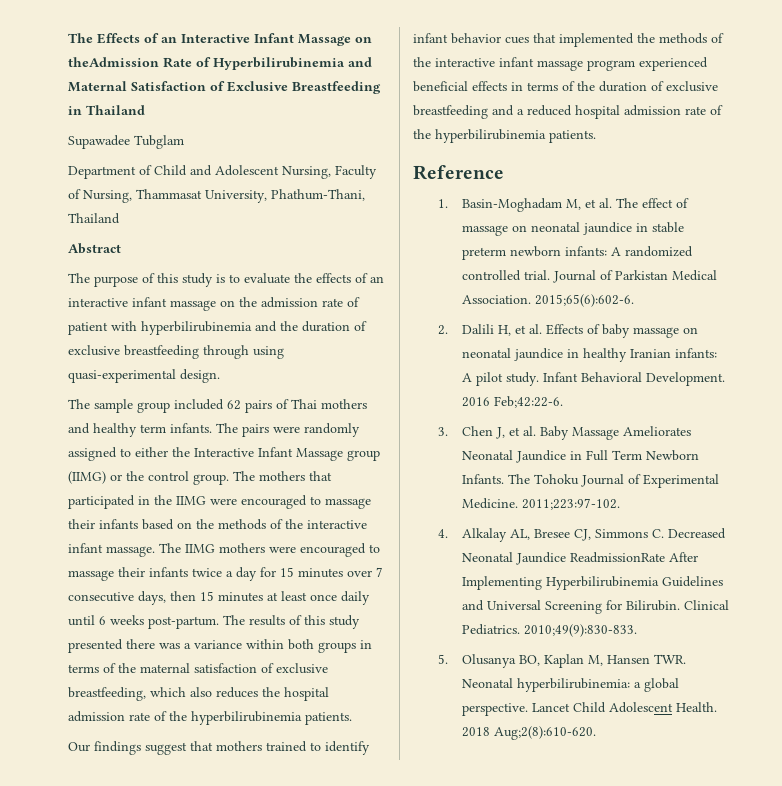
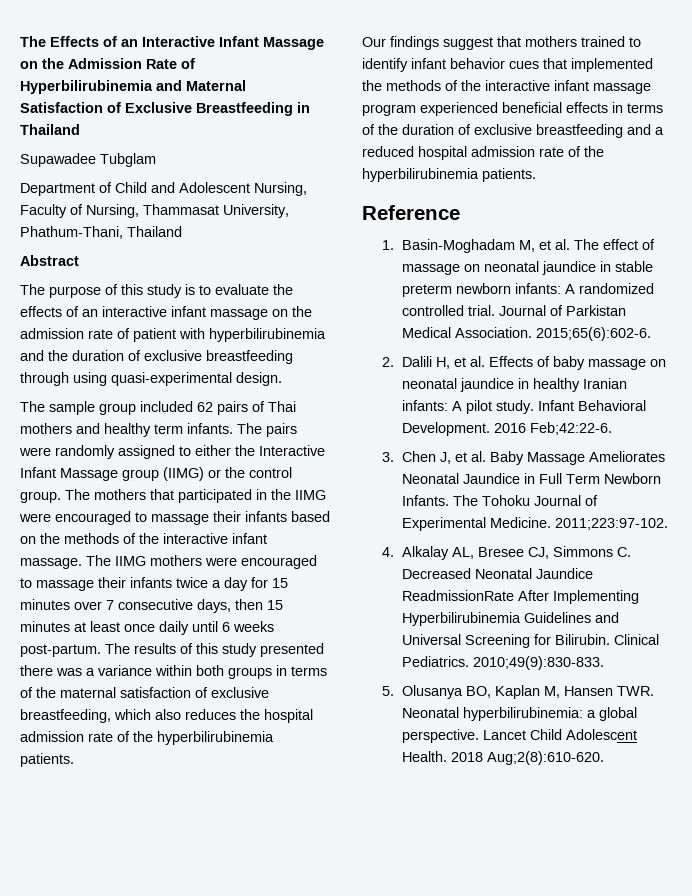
[68,57,159,67] theAdmission -> [42,58,142,69] the Admission

